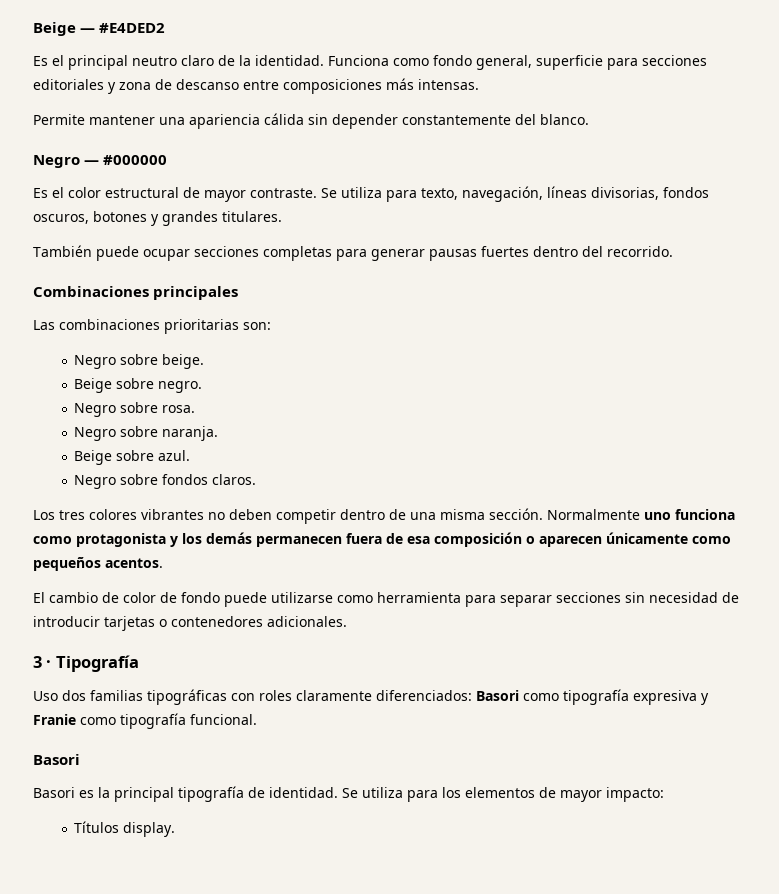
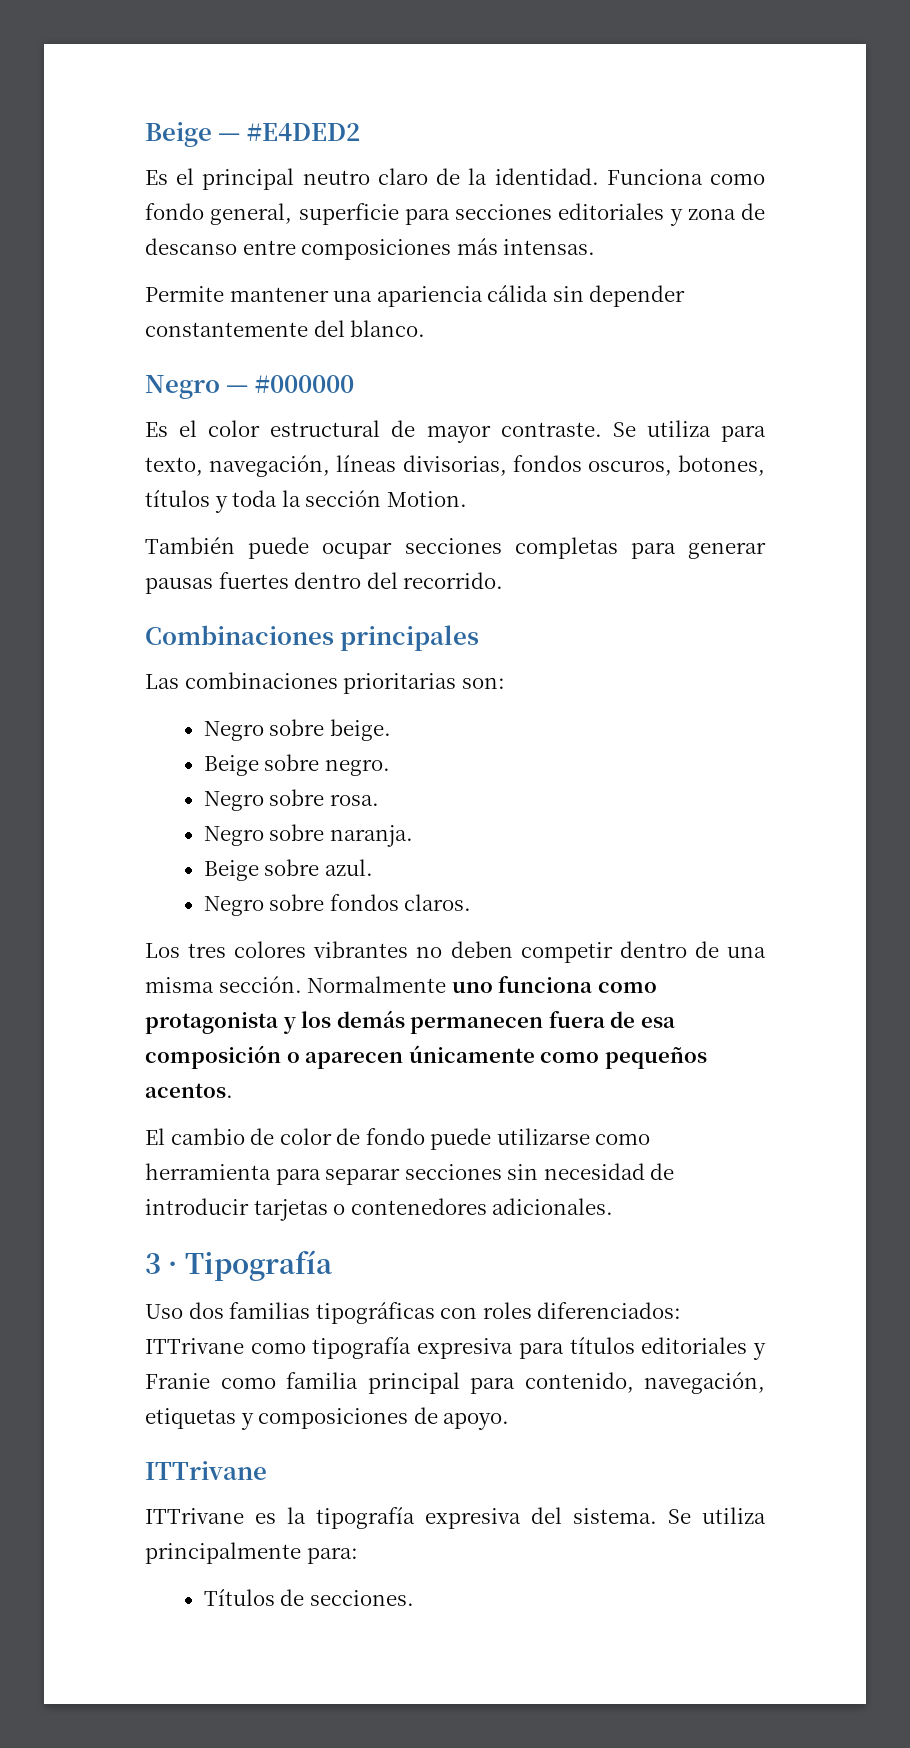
[93,211,282,226] botones y grandes titulares. -> [678,455,765,476] [145,490,467,513] botones, títulos y toda la sección Motion.
[296,689,709,705] [33,713,257,729] [33,754,80,765] [33,786,664,802] claramente diferenciados: Basori como tipografía expresiva y Franie como tipografía funcional. // Basori // Basori es la principal tipografía de identidad. Se utiliza para los elementos de mayor impacto: -> [537,1302,682,1319] [145,1337,766,1360] [145,1372,765,1394] [145,1407,510,1430] [145,1461,267,1480] [145,1507,766,1529] [145,1542,358,1564] diferenciados: ITTrivane como tipografía expresiva para títulos editoriales y Franie como familia principal para contenido, navegación, etiquetas y composiciones de apoyo. // ITTrivane // ITTrivane es la tipografía expresiva del sistema. Se utiliza principalmente para:
[123,822,176,837] display. -> [280,1589,414,1606] de secciones.

